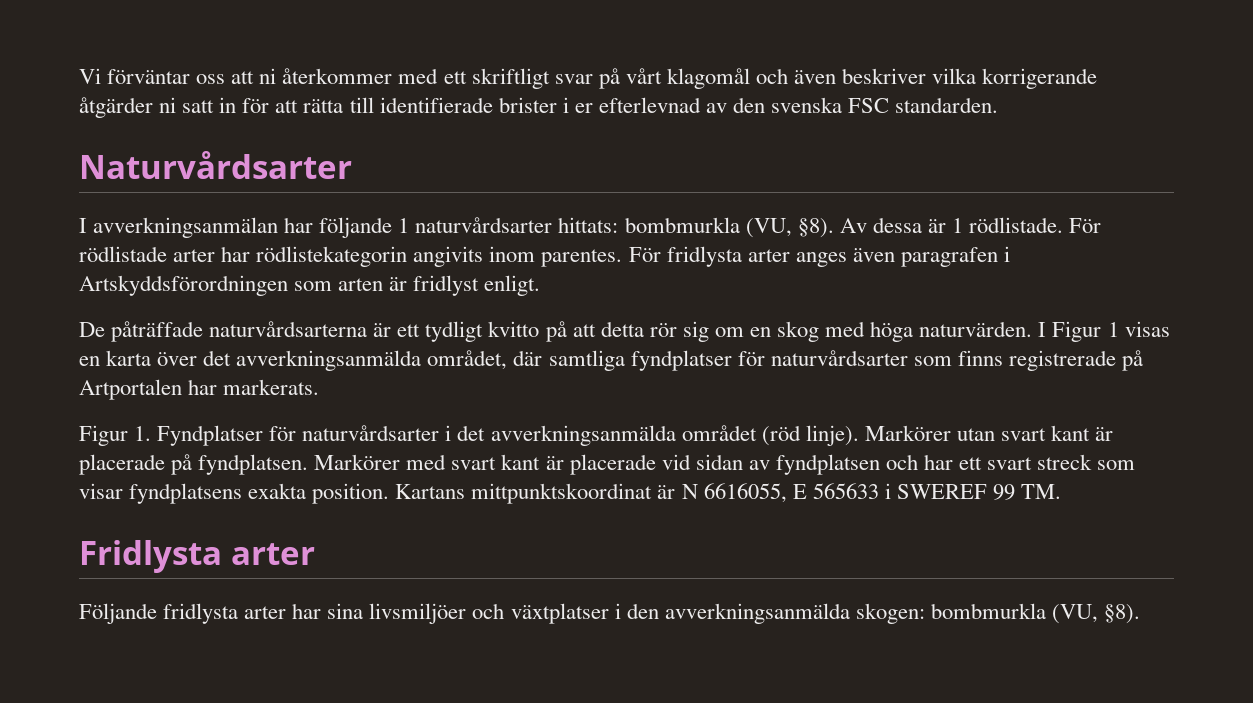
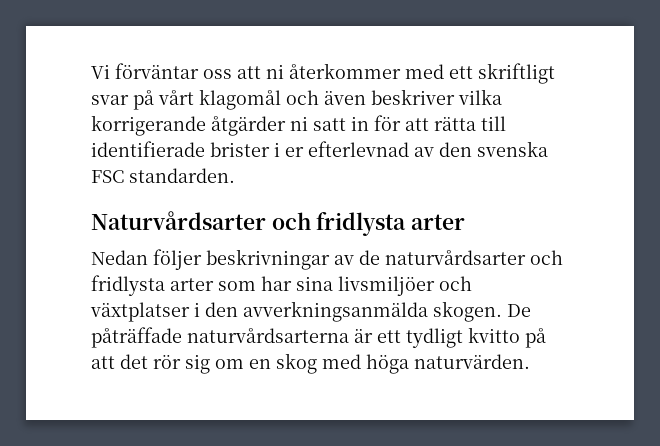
[79,217,1102,238] [79,246,1010,267] [79,275,541,296] // I avverkningsanmälan har följande 1 naturvårdsarter hittats: bombmurkla (VU, §8). Av dessa är 1 rödlistade. För rödlistade arter har rödlistekategorin angivits inom parentes. För fridlysta arter anges även paragrafen i Artskyddsförordningen som arten är fridlyst enligt. // -> [271,212,466,236] [91,249,563,270] [91,275,472,296] [90,301,502,322] och fridlysta arter // Nedan följer beskrivningar av de naturvårdsarter och fridlysta arter som har sina livsmiljöer och växtplatser i den avverkningsanmälda skogen.
[600,321,644,337] detta -> [120,354,148,369] det
[1038,321,1170,342] [79,350,1144,371] [79,379,320,400] [79,425,1114,446] [79,454,1136,475] [79,483,1062,504] [79,540,315,573] [79,603,1141,624] I Figur 1 visas en karta över det avverkningsanmälda området, där samtliga fyndplatser för naturvårdsarter som finns registrerade på Artportalen har markerats. // Figur 1. Fyndplatser för naturvårdsarter i det avverkningsanmälda området (röd linje). Markörer utan svart kant är placerade på fyndplatsen. Markörer med svart kant är placerade vid sidan av fyndplatsen och har ett svart streck som visar fyndplatsens exakta position. Kartans mittpunktskoordinat är N 6616055, E 565633 i SWEREF 99 TM. // Fridlysta arter // Följande fridlysta arter har sina livsmiljöer och växtplatser i den avverkningsanmälda skogen: bombmurkla (VU, §8). -> (530, 361) none

